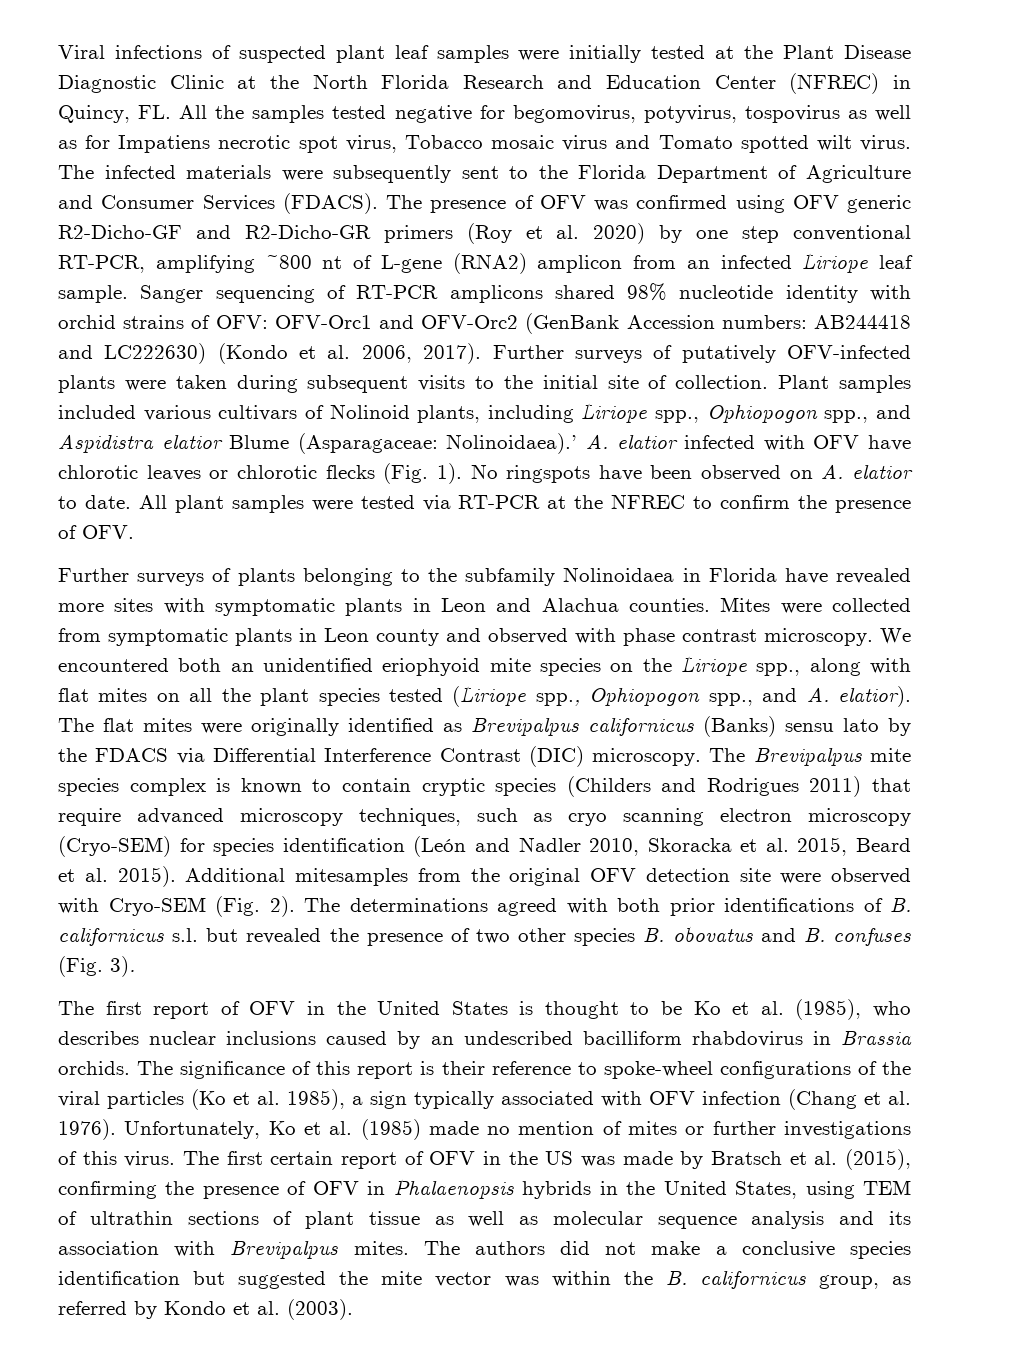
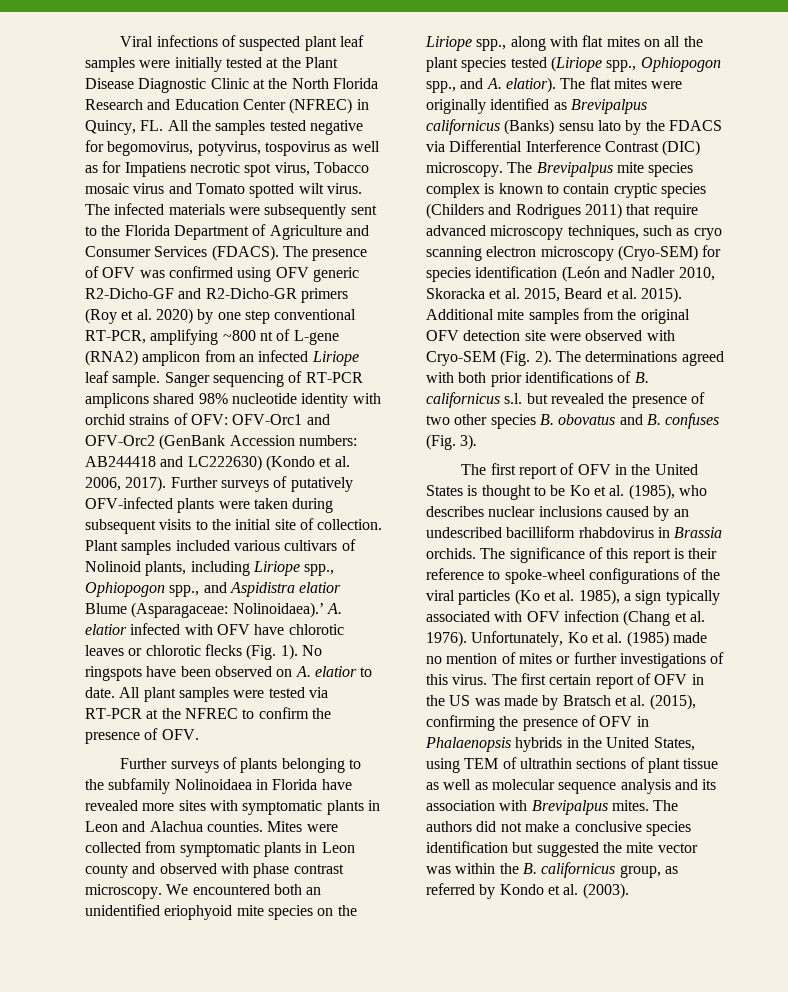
[295,868,408,886] mitesamples -> [497,309,579,324] mite samples

